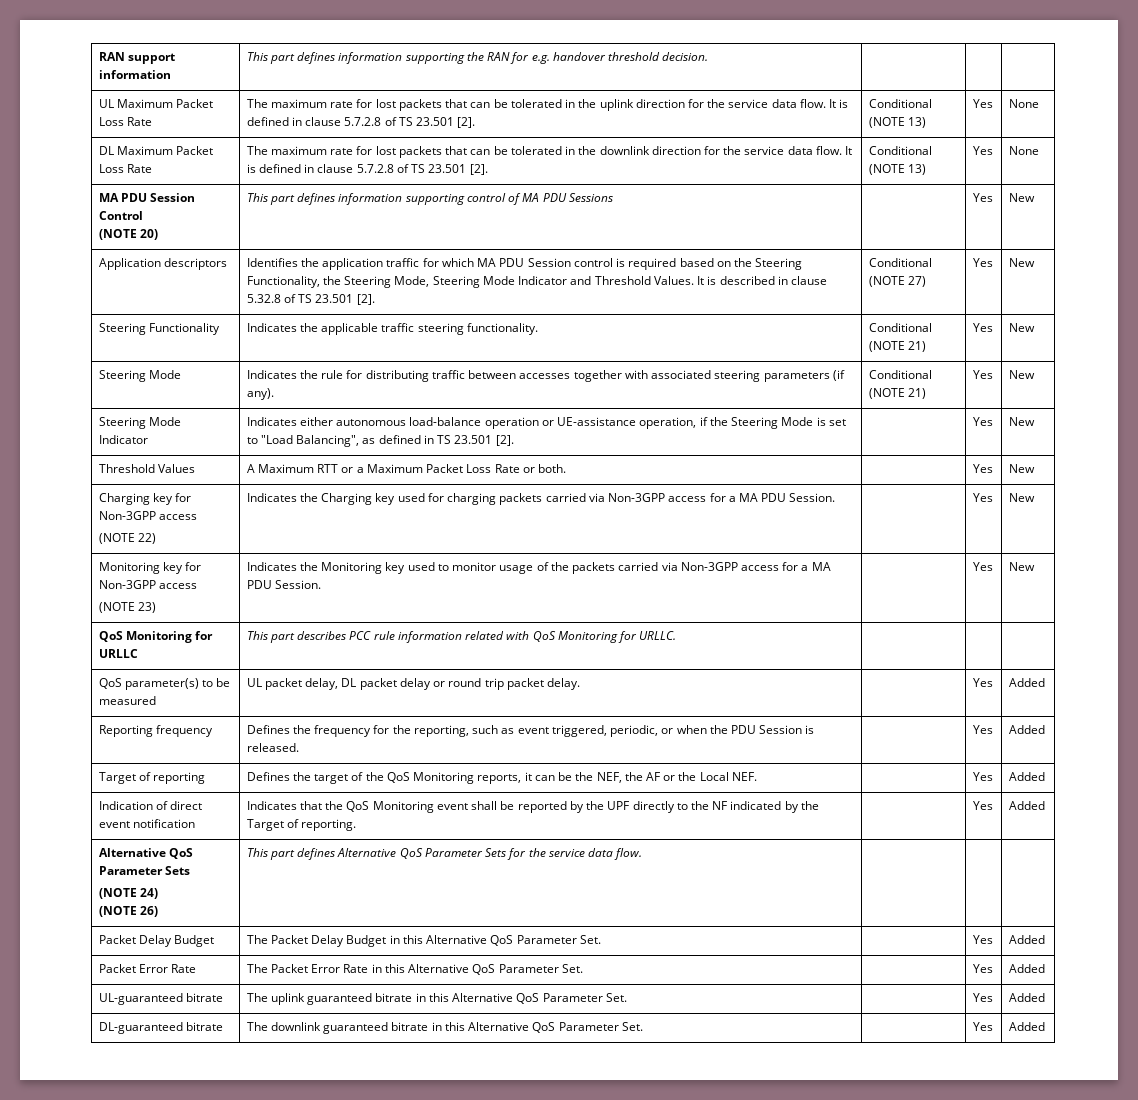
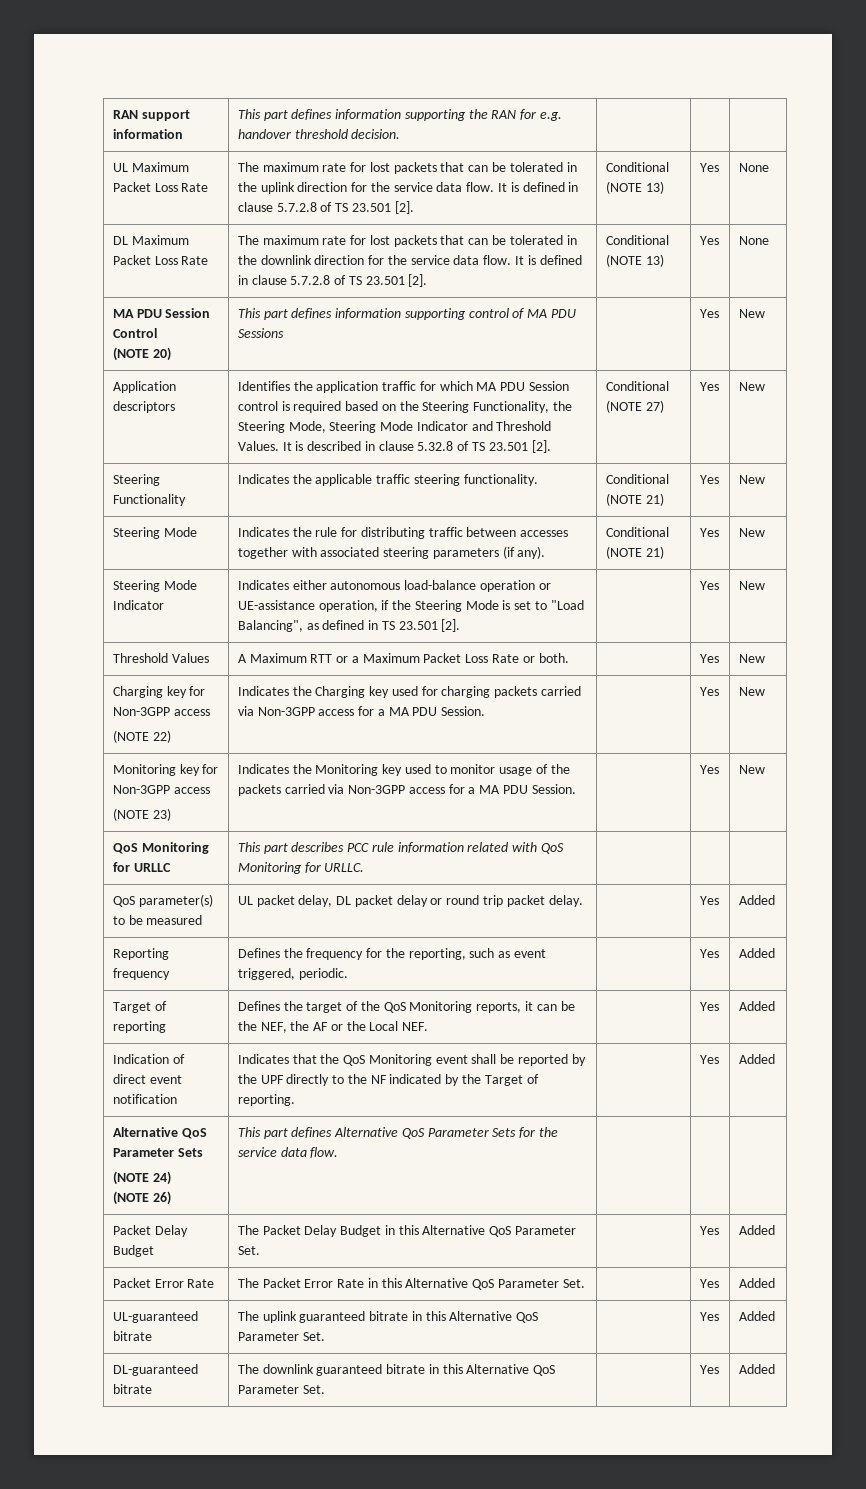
[610,725,815,737] [246,743,299,752] periodic, or when the PDU Session is released. -> [298,968,348,980] periodic.

